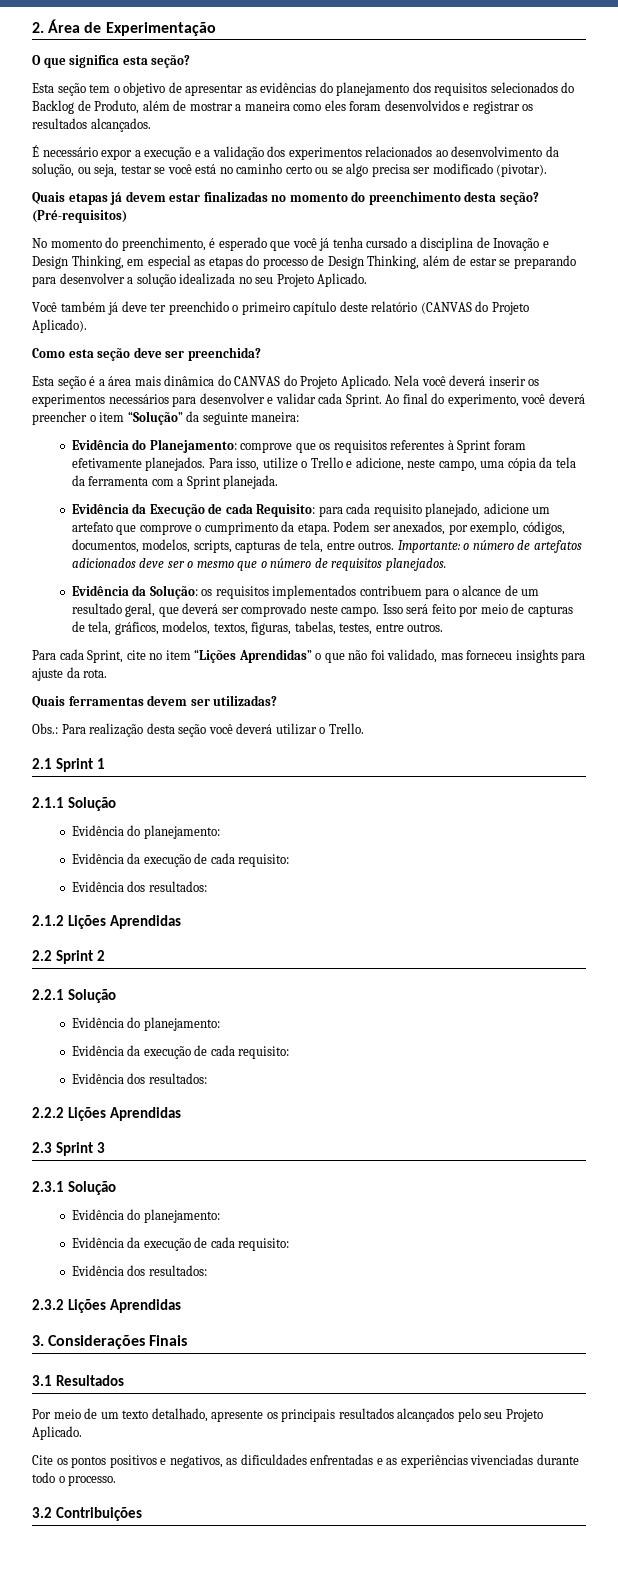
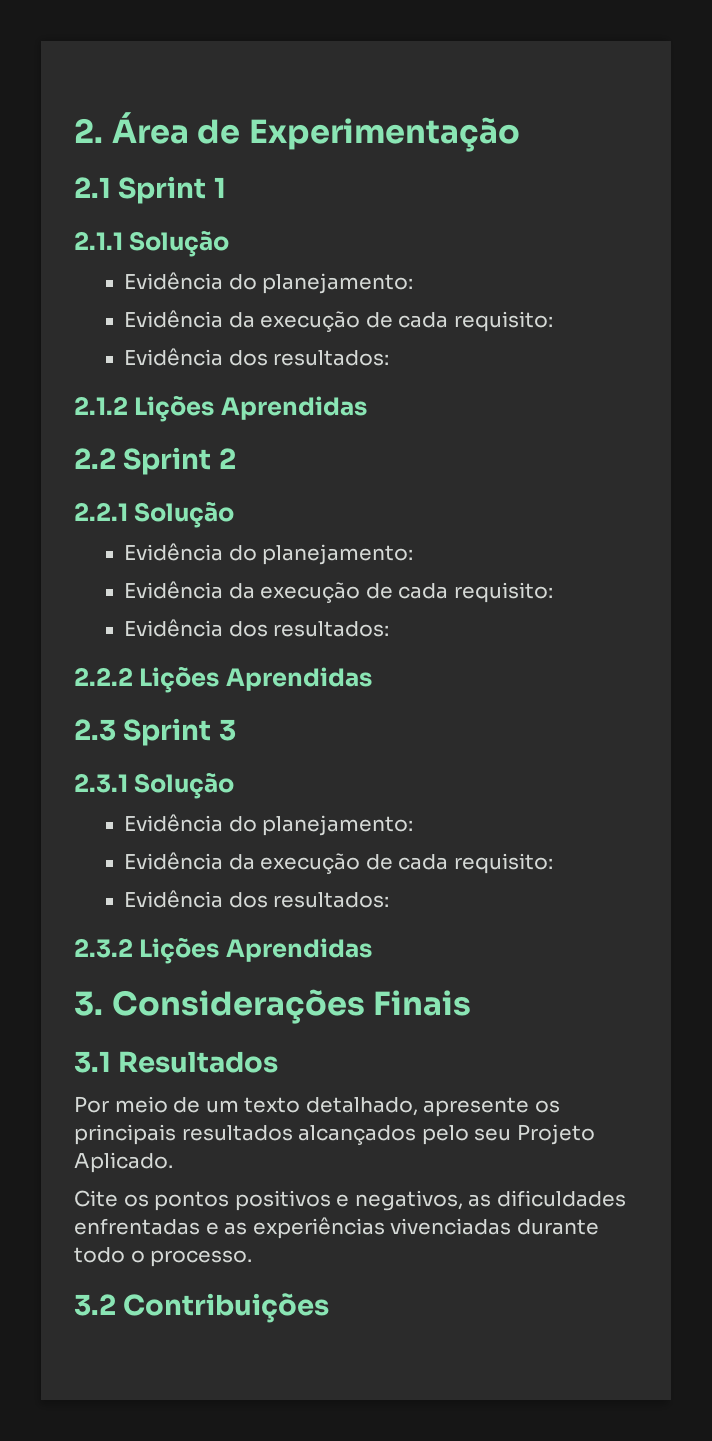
[32,55,191,68] [32,82,575,96] [32,100,534,114] [32,118,151,132] [32,145,559,160] [32,163,548,177] [32,191,539,205] [32,210,127,223] [32,237,549,251] [32,255,576,269] [32,273,368,287] [32,301,529,315] [32,319,87,333] [32,347,261,361] [32,375,540,389] [32,393,585,407] [32,411,300,425] [71,439,526,453] [71,457,576,471] [71,475,279,489] [71,503,551,517] [71,521,565,535] [71,539,582,553] [71,558,446,571] [71,585,540,599] [71,603,573,617] [71,621,444,635] [32,649,586,663] [32,667,108,681] [32,695,278,708] [32,723,364,737] // O que significa esta seção? // Esta seção tem o objetivo de apresentar as evidências do planejamento dos requisitos selecionados do Backlog de Produto, além de mostrar a maneira como eles foram desenvolvidos e registrar os resultados alcançados. // É necessário expor a execução e a validação dos experimentos relacionados ao desenvolvimento da solução, ou seja, testar se você está no caminho certo ou se algo precisa ser modificado (pivotar). // Quais etapas já devem estar finalizadas no momento do preenchimento desta seção? (Pré-requisitos) // No momento do preenchimento, é esperado que você já tenha cursado a disciplina de Inovação e Design Thinking, em especial as etapas do processo de Design Thinking, além de estar se preparando para desenvolver a solução idealizada no seu Projeto Aplicado. // Você também já deve ter preenchido o primeiro capítulo deste relatório (CANVAS do Projeto Aplicado). // Como esta seção deve ser preenchida? // Esta seção é a área mais dinâmica do CANVAS do Projeto Aplicado. Nela você deverá inserir os experimentos necessários para desenvolver e validar cada Sprint. Ao final do experimento, você deverá preencher o item “Solução” da seguinte maneira: // Evidência do Planejamento: comprove que os requisitos referentes à Sprint foram efetivamente planejados. Para isso, utilize o Trello e adicione, neste campo, uma cópia da tela da ferramenta com a Sprint planejada. // Evidência da Execução de cada Requisito: para cada requisito planejado, adicione um artefato que comprove o cumprimento da etapa. Podem ser anexados, por exemplo, códigos, documentos, modelos, scripts, capturas de tela, entre outros. Importante: o número de artefatos adicionados deve ser o mesmo que o número de requisitos planejados. // Evidência da Solução: os requisitos implementados contribuem para o alcance de um resultado geral, que deverá ser comprovado neste campo. Isso será feito por meio de capturas de tela, gráficos, modelos, textos, figuras, tabelas, testes, entre outros. // Para cada Sprint, cite no item “Lições Aprendidas” o que não foi validado, mas forneceu insights para ajuste da rota. // Quais ferramentas devem ser utilizadas? // Obs.: Para realização desta seção você deverá utilizar o Trello. -> (520, 134) none

